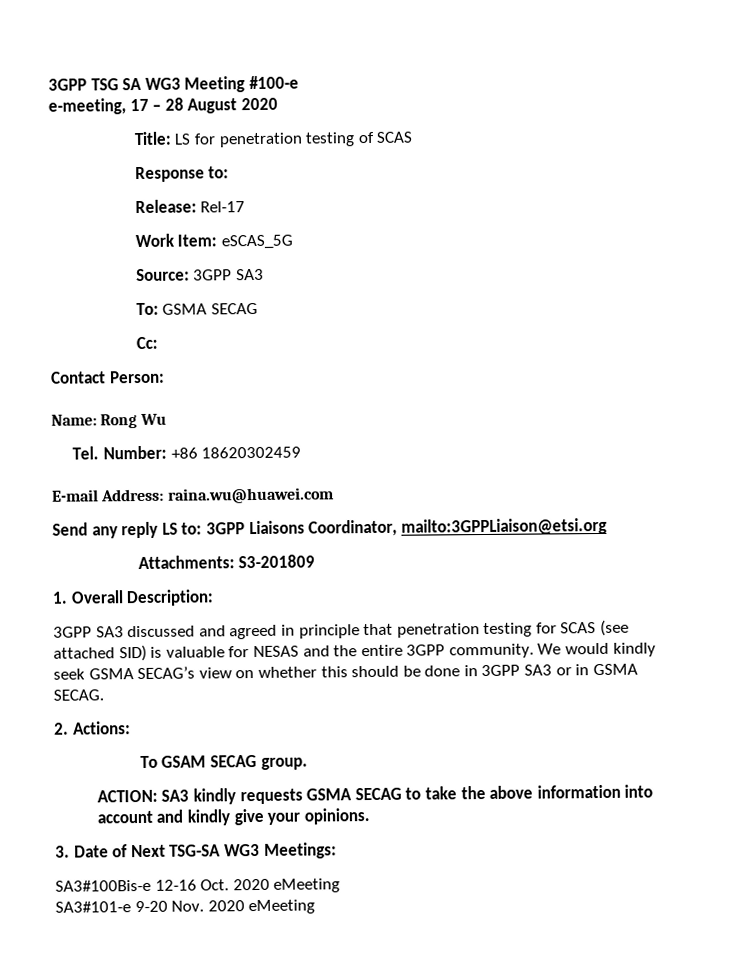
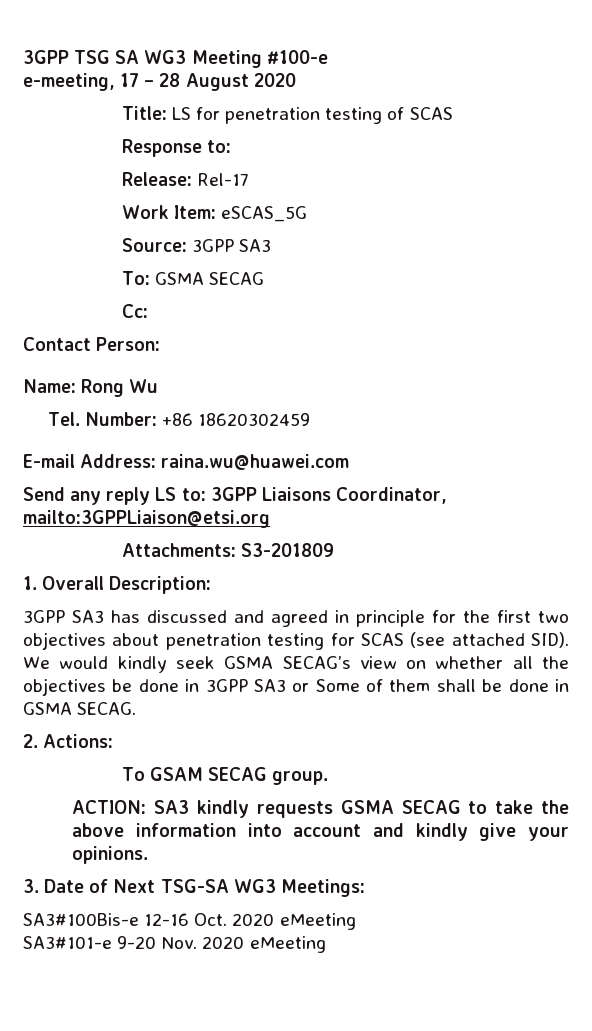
(124, 632) none -> [111,610,140,623] has
[363,623,394,636] that -> [432,610,569,623] [23,632,160,650] for the first two objectives about
[118,643,534,662] SID) is valuable for NESAS and the entire 3GPP community. -> [531,632,569,648] SID).
[320,665,400,678] this should -> [512,656,569,669] [23,678,106,696] all the objectives
(572, 671) none -> [315,679,549,692] Some of them shall be done

